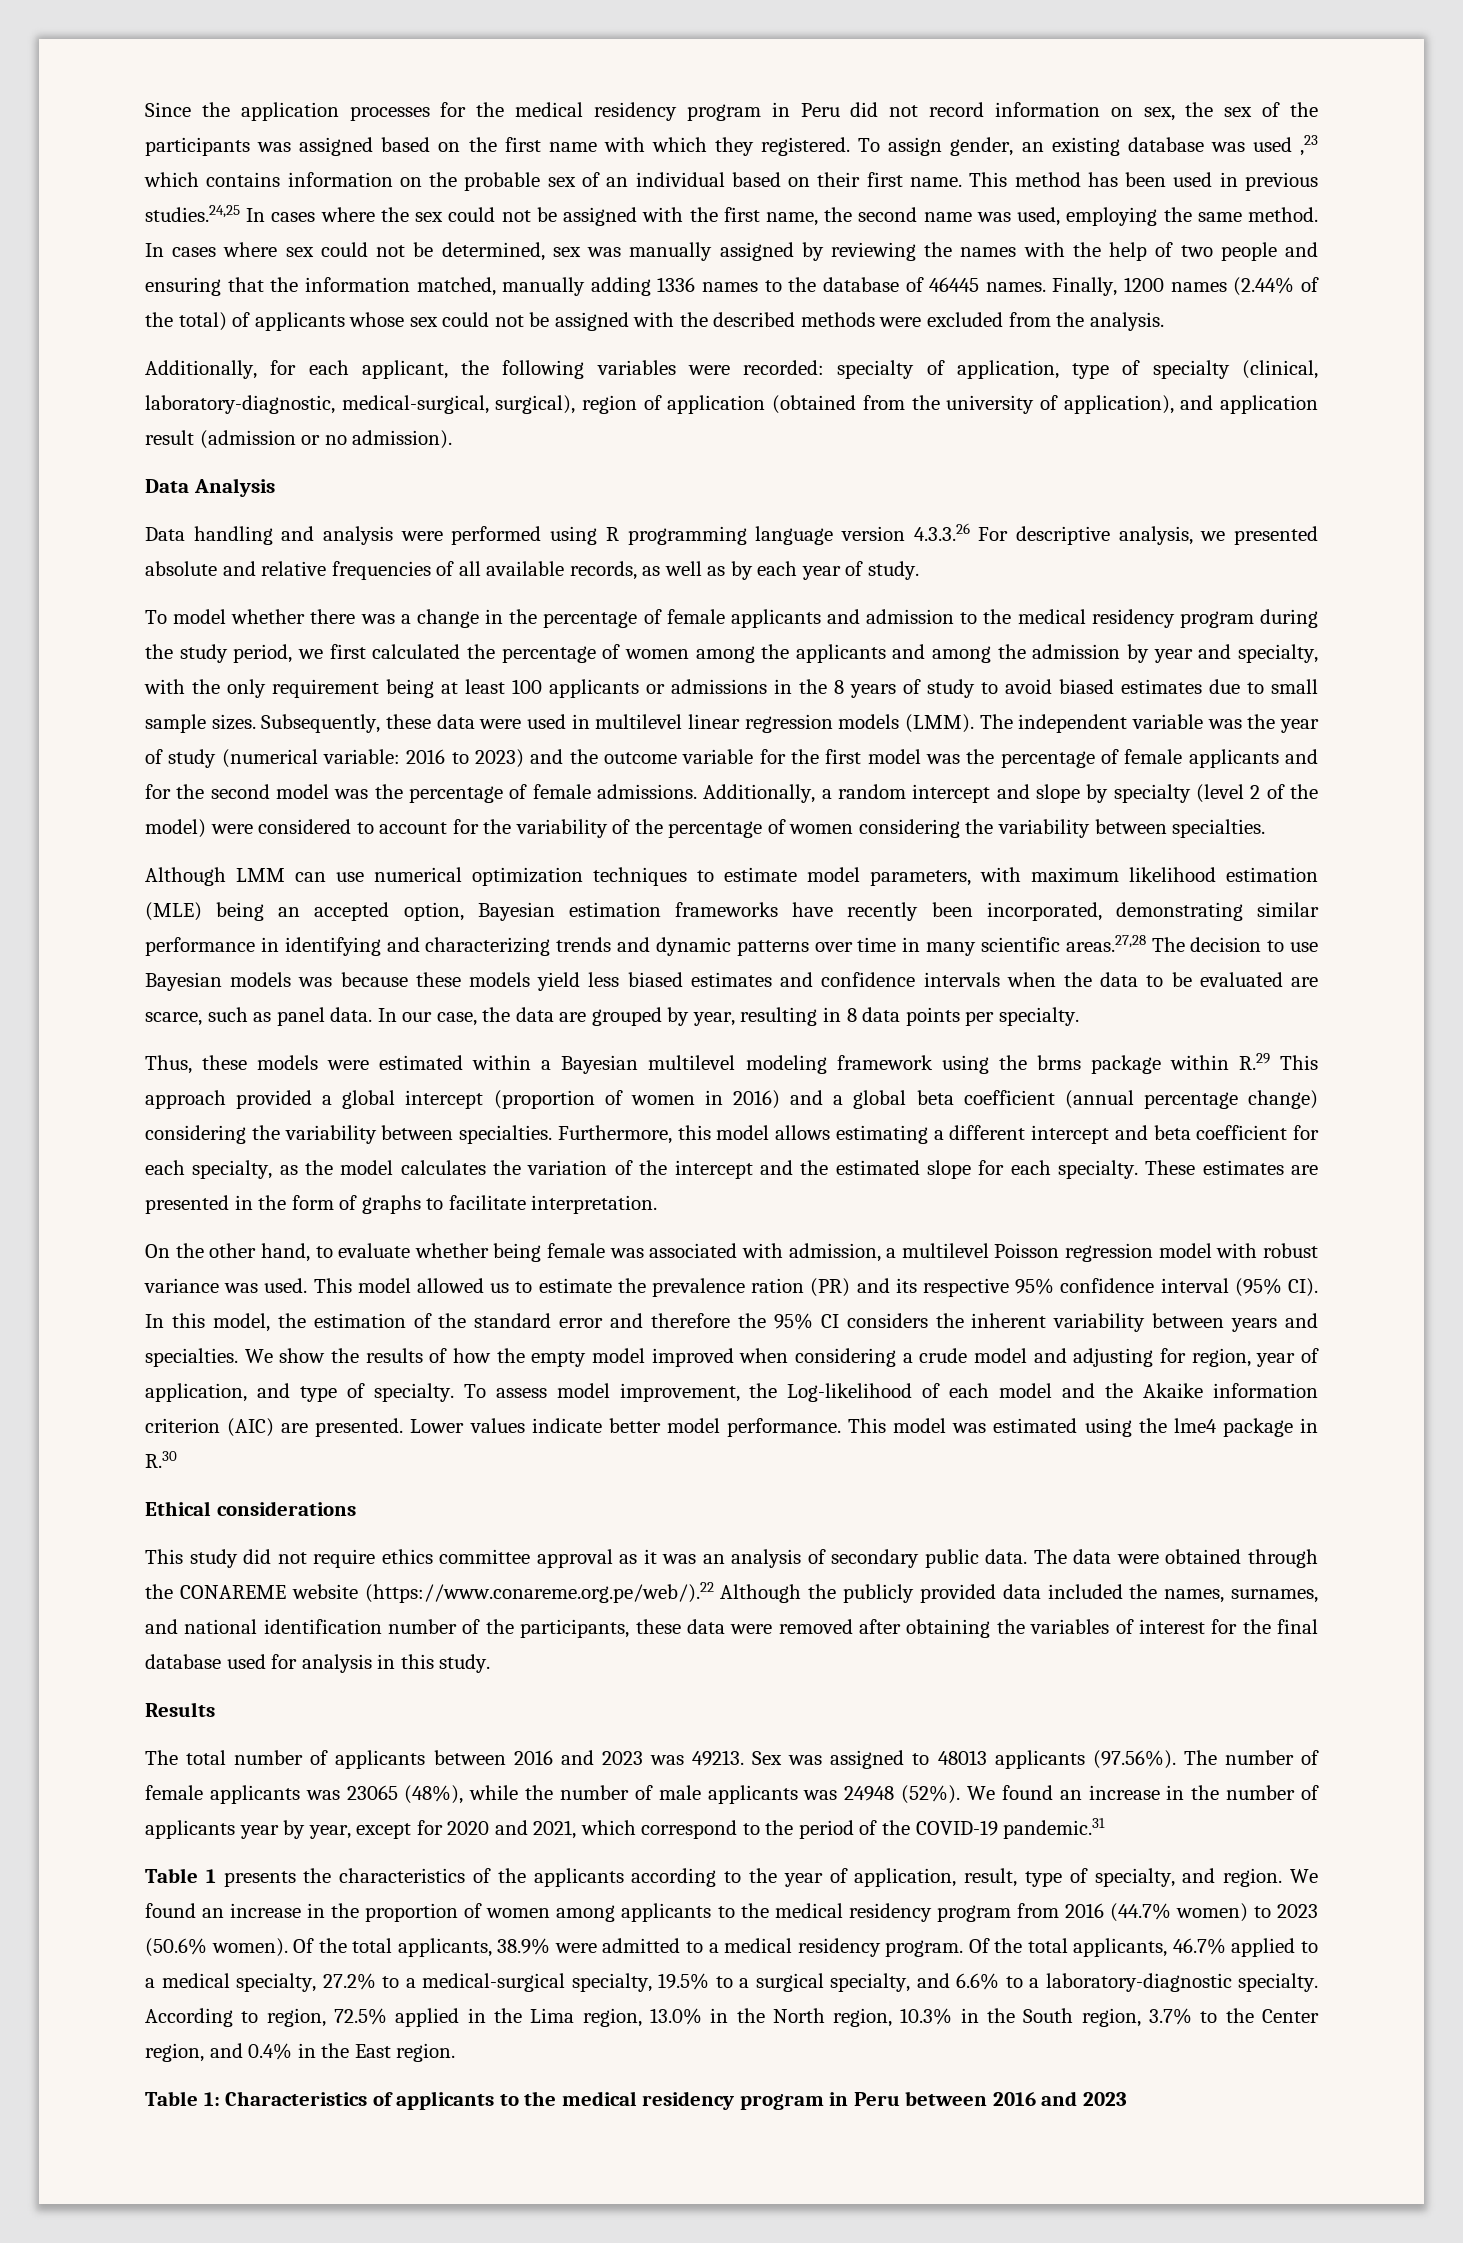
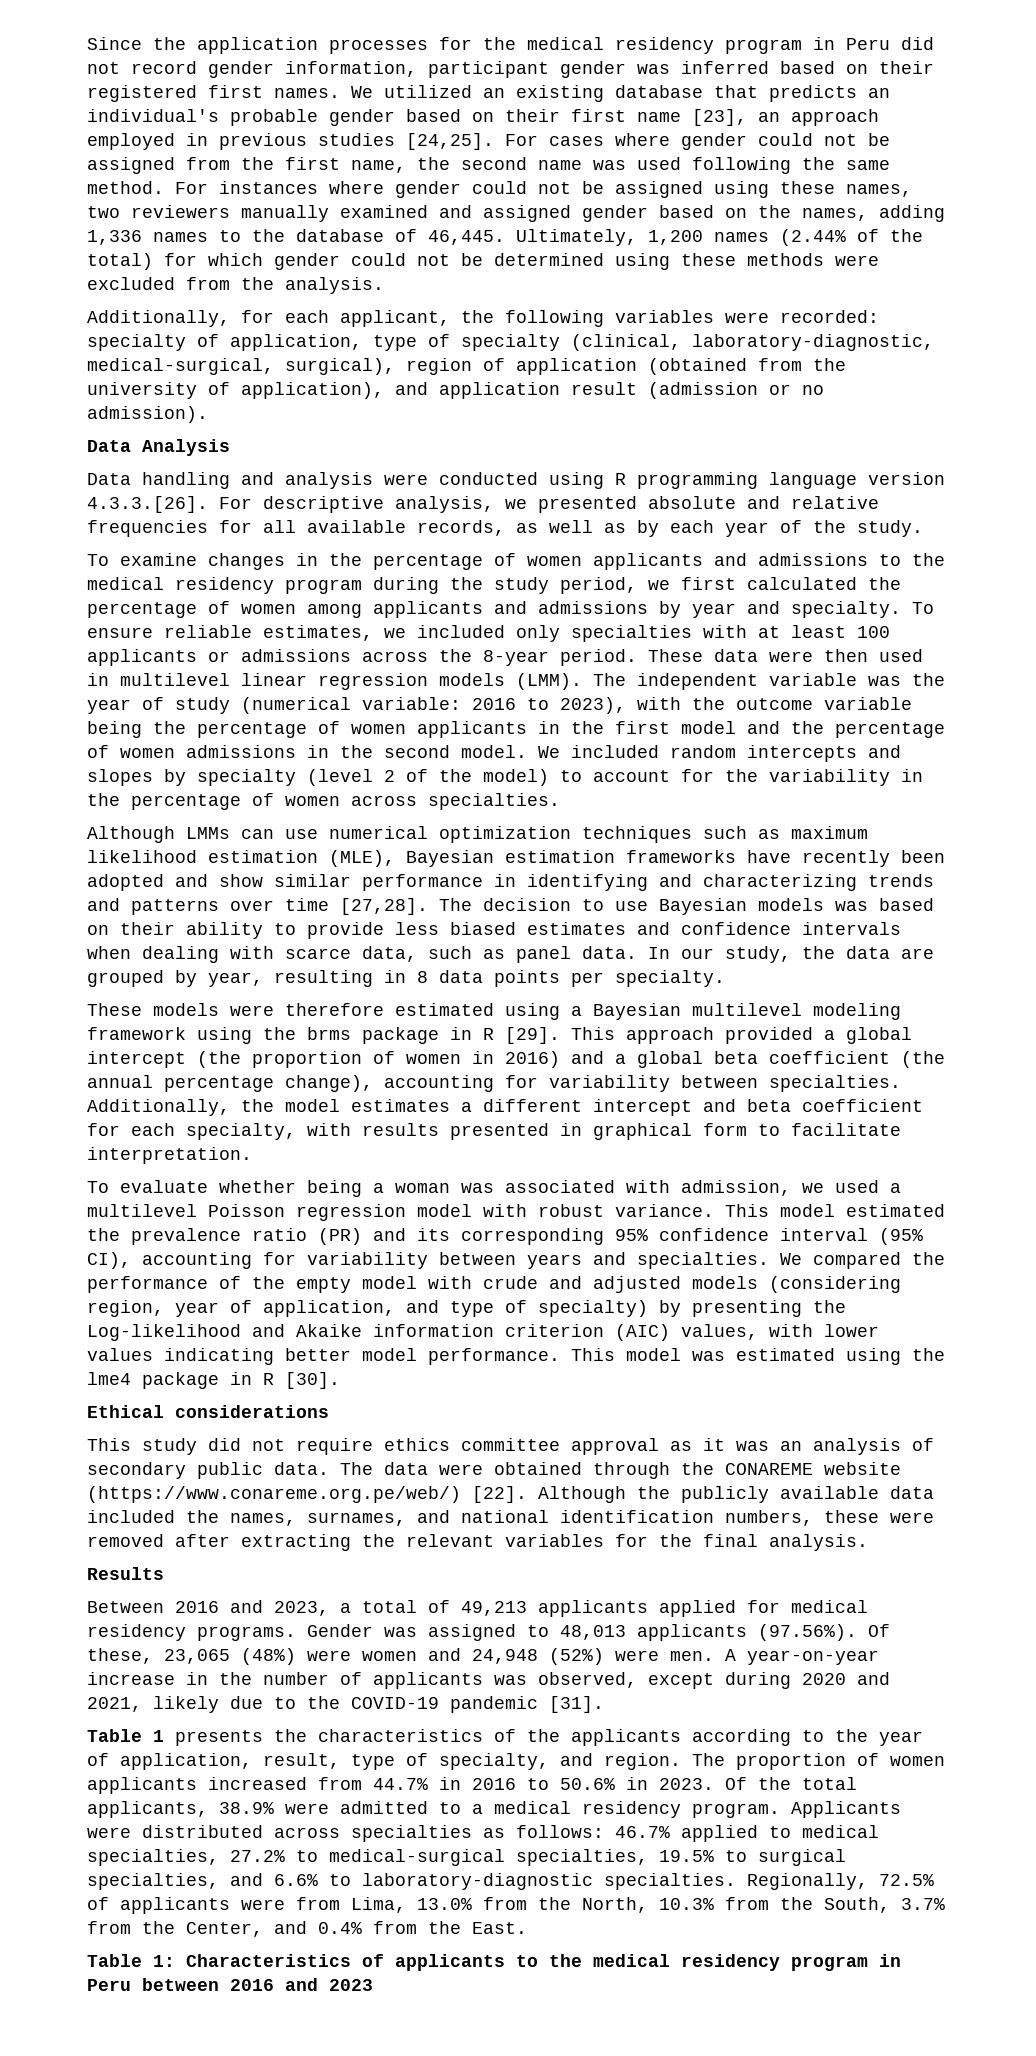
[994,102,1318,121] [145,135,1318,156] [144,172,1319,191] [145,205,684,226] information on sex, the sex of the participants was assigned based on the first name with which they registered. To assign gender, an existing database was used ,23 which contains information on the probable sex of an individual based on their first name. This method has been used in previous studies.24,25 In cases where the sex could not be assigned with -> [208,61,934,78] [87,85,890,102] [87,109,879,126] [87,133,890,150] [87,157,230,174] gender information, participant gender was inferred based on their registered first names. We utilized an existing database that predicts an individual's probable gender based on their first name [23], an approach employed in previous studies [24,25]. For cases where gender could not be assigned from
[1017,207,1158,226] used, employing -> [637,157,791,174] used following
[145,242,1319,261] [145,277,696,296] In cases where sex could not be determined, sex was manually assigned by reviewing the names with the help of two people and ensuring that the information matched, manually adding 1336 -> [175,181,912,198] [87,205,945,222] [87,230,142,245] For instances where gender could not be assigned using these names, two reviewers manually examined and assigned gender based on the names, adding 1,336
[929,277,1165,296] 46445 names. Finally, 1200 -> [428,229,703,246] 46,445. Ultimately, 1,200
[232,312,796,331] of applicants whose sex could not be assigned with the described -> [164,253,736,270] for which gender could not be determined using these
[451,526,542,545] performed -> [439,472,538,485] conducted
[913,523,970,541] 4.3.3.26 -> [87,496,208,513] 4.3.3.[26].
[436,561,455,576] of -> [219,520,252,533] for
(864, 568) none -> [813,520,846,533] the
[173,609,955,628] model whether there was a change in the percentage of female applicants and admission -> [120,553,868,570] examine changes in the percentage of women applicants and admissions
[761,644,1318,663] [144,679,434,698] the applicants and among the admission by year and specialty, with the only requirement being -> [373,601,934,618] [87,625,747,642] applicants and admissions by year and specialty. To ensure reliable estimates, we included only specialties with
[774,679,1318,698] [145,714,522,733] in the 8 years of study to avoid biased estimates due to small sample sizes. Subsequently, these data were -> [362,649,868,666] across the 8-year period. These data were then
[475,749,564,768] 2023) and -> [560,697,681,714] 2023), with
[759,749,786,764] for -> [87,721,560,738] being the percentage of women applicants in
[926,749,1319,768] [145,784,1081,803] was the percentage of female applicants and for the second model was the percentage of female admissions. Additionally, a random intercept and slope -> [747,721,945,738] [87,745,901,762] [87,769,153,786] and the percentage of women admissions in the second model. We included random intercepts and slopes
[210,819,352,834] were considered -> (549, 777) none
[612,819,1167,838] of the percentage of women considering the variability between -> [901,769,923,782] [87,793,417,810] in the percentage of women across
[236,868,285,882] LMM -> [186,827,230,839] LMMs
[697,867,1318,886] [145,902,464,921] to estimate model parameters, with maximum likelihood estimation (MLE) being an accepted option, -> [703,826,868,839] [87,850,395,867] such as maximum likelihood estimation (MLE),
[986,902,1243,921] incorporated, demonstrating -> [87,874,263,891] adopted and show
[655,937,731,956] dynamic -> (120, 904) none
[902,935,1146,956] in many scientific areas.27,28 -> [340,898,428,915] [27,28].
[340,972,581,991] because these models yield -> [879,898,934,911] [87,922,384,939] based on their ability to provide
[1063,972,1318,987] [145,1012,202,1026] the data to be evaluated are scarce, -> [142,946,417,963] dealing with scarce data,
[436,1012,477,1026] case, -> [725,946,791,963] study,
[145,1055,532,1074] Thus, these models were estimated within -> [87,1003,560,1020] These models were therefore estimated using
[1169,1053,1270,1070] within R.29 -> [450,1027,560,1044] in R [29].
[493,1090,595,1109] (proportion -> [197,1051,362,1068] (the proportion
[1064,1090,1318,1109] [145,1125,928,1144] (annual percentage change) considering the variability between specialties. Furthermore, this model allows estimating -> [901,1051,945,1068] [87,1075,901,1092] [87,1099,450,1116] (the annual percentage change), accounting for variability between specialties. Additionally, the model estimates
[279,1160,1318,1179] [145,1195,658,1214] [145,1243,333,1262] as the model calculates the variation of the intercept and the estimated slope for each specialty. These estimates are presented in the form of graphs to facilitate interpretation. // On the other hand, to -> [307,1123,901,1140] [87,1147,252,1164] [87,1181,109,1193] with results presented in graphical form to facilitate interpretation. // To
[547,1243,606,1258] female -> [373,1183,450,1193] a woman
(881, 1252) none -> [802,1180,879,1193] we used
[144,1278,612,1293] variance was used. This model allowed us to estimate -> [615,1204,945,1217] variance. This model estimated
[751,1278,805,1293] ration -> [252,1228,307,1241] ratio
[923,1278,1010,1297] respective -> [461,1228,604,1245] corresponding
[1288,1278,1319,1297] [145,1313,1047,1332] CI). In this model, the estimation of the standard error and therefore the 95% CI considers the inherent -> [87,1252,296,1269] CI), accounting for
[279,1348,1186,1367] show the results of how the empty model improved when considering a crude model and adjusting for -> [813,1252,945,1269] [87,1276,901,1293] compared the performance of the empty model with crude and adjusted models (considering
[373,1383,1319,1402] [145,1418,602,1437] specialty. To assess model improvement, the Log-likelihood of each model and the Akaike information criterion (AIC) are presented. Lower values indicate -> [538,1300,846,1317] [87,1324,879,1341] [87,1348,274,1365] specialty) by presenting the Log-likelihood and Akaike information criterion (AIC) values, with lower values indicating
[145,1451,177,1468] R.30 -> [263,1372,340,1389] R [30].
[364,1582,714,1603] (https://www.conareme.org.pe/web/).22 -> [87,1486,527,1503] (https://www.conareme.org.pe/web/) [22].
[919,1584,996,1603] provided -> [780,1486,879,1499] available
[388,1619,1318,1638] [145,1654,491,1673] [145,1702,215,1717] [145,1750,783,1769] number of the participants, these data were removed after obtaining the variables of interest for the final database used for analysis in this study. // Results // The total number of applicants between 2016 and 2023 was 49213. Sex -> [725,1510,934,1526] [87,1534,868,1551] [87,1567,164,1580] [87,1600,868,1617] [87,1624,373,1641] numbers, these were removed after extracting the relevant variables for the final analysis. // Results // Between 2016 and 2023, a total of 49,213 applicants applied for medical residency programs. Gender
[937,1750,987,1765] 48013 -> [560,1625,626,1640] 48,013
[1183,1750,1319,1765] [145,1785,1082,1804] The number of female applicants was 23065 (48%), while the number of male applicants was 24948 (52%). We found an -> [868,1624,890,1637] [87,1648,879,1665] Of these, 23,065 (48%) were women and 24,948 (52%) were men. A year-on-year
[239,1818,1106,1839] year by year, except for 2020 and 2021, which correspond to the period of the COVID-19 pandemic.31 -> [494,1672,890,1689] [87,1696,604,1713] was observed, except during 2020 and 2021, likely due to the COVID-19 pandemic [31].
[1289,1869,1318,1883] [145,1903,1318,1922] [145,1938,288,1957] We found an increase in the proportion of women among applicants to the medical residency program from 2016 (44.7% women) to 2023 (50.6% women). -> [692,1753,945,1770] [87,1777,714,1794] The proportion of women applicants increased from 44.7% in 2016 to 50.6% in 2023.
[968,1938,1318,1957] [145,1973,1318,1992] [145,2008,1320,2027] [145,2043,456,2062] Of the total applicants, 46.7% applied to a medical specialty, 27.2% to a medical-surgical specialty, 19.5% to a surgical specialty, and 6.6% to a laboratory-diagnostic specialty. According to region, 72.5% applied in the Lima region, 13.0% in the North region, 10.3% in the South region, 3.7% to the Center region, and 0.4% in the East region. -> [791,1801,901,1818] [87,1825,879,1842] [87,1849,846,1866] [87,1873,934,1890] [87,1897,945,1914] [87,1921,527,1937] Applicants were distributed across specialties as follows: 46.7% applied to medical specialties, 27.2% to medical-surgical specialties, 19.5% to surgical specialties, and 6.6% to laboratory-diagnostic specialties. Regionally, 72.5% of applicants were from Lima, 13.0% from the North, 10.3% from the South, 3.7% from the Center, and 0.4% from the East.

